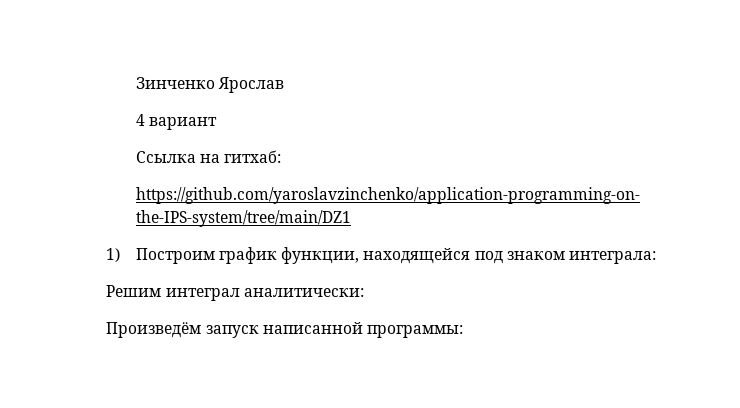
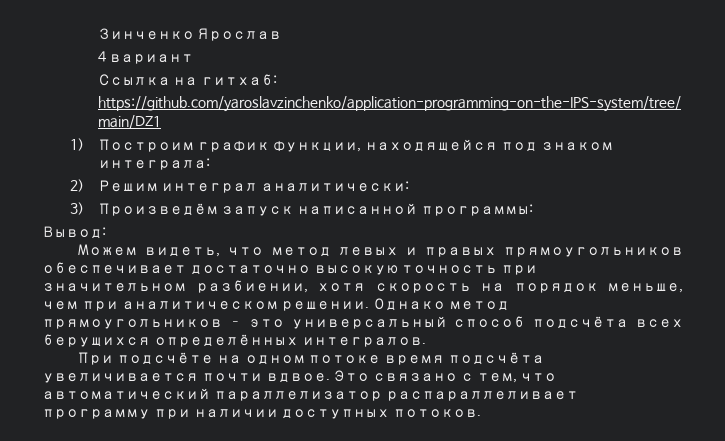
(656, 257) none -> [69,179,84,192] 2)
(364, 292) none -> [69,202,84,215] 3)
(463, 331) none -> [42,226,106,239] [77,244,684,257] [42,262,538,275] [42,280,683,293] [42,298,509,311] [42,316,683,329] [42,334,426,347] [77,352,544,365] [42,370,557,383] [42,388,578,401] [42,409,482,419] // Вывод: // Можем видеть, что метод левых и правых прямоугольников обеспечивает достаточно высокую точность при значительном разбиении, хотя скорость на порядок меньше, чем при аналитическом решении. Однако метод прямоугольников – это универсальный способ подсчёта всех берущихся определённых интегралов. // При подсчёте на одном потоке время подсчёта увеличивается почти вдвое. Это связано с тем, что автоматический параллелизатор распараллеливает программу при наличии доступных потоков.

